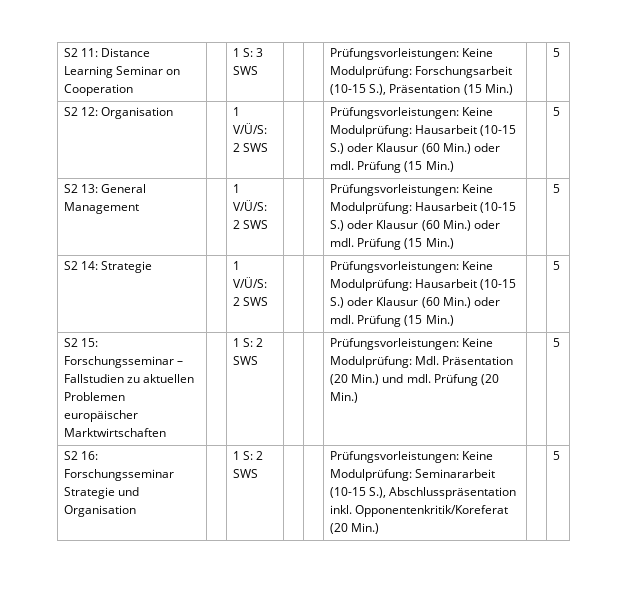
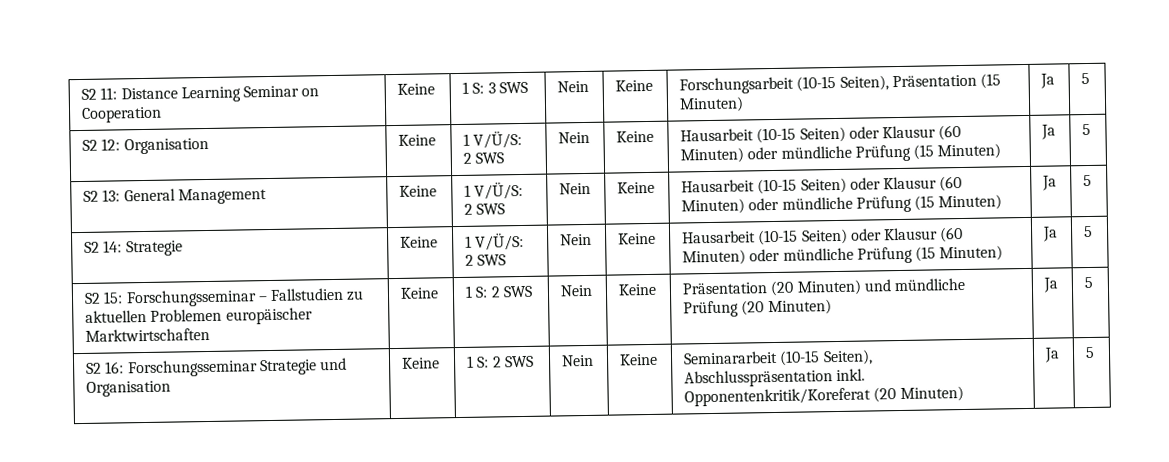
(134, 90) none -> [397,83,436,95] Keine
[330,48,494,60] [330,66,413,78] | | Prüfungsvorleistungen: Keine Modulprüfung: -> [557,80,590,93] [615,79,654,92] Nein | Keine |
[369,84,387,95] S.), -> [839,75,889,91] Seiten),
[484,84,513,95] Min.) | -> [679,96,745,113] [1040,73,1056,89] Minuten) | Ja
[233,107,241,116] [233,123,268,134] [233,143,269,152] [330,107,494,119] [330,125,517,137] [330,143,500,154] [330,161,454,173] | 1 V/Ü/S: 2 SWS | | | Prüfungsvorleistungen: Keine Modulprüfung: Hausarbeit (10-15 S.) oder Klausur (60 Min.) oder mdl. Prüfung (15 Min.) | -> [398,134,437,146] [463,130,523,149] [463,152,505,164] [558,131,591,144] [616,130,655,143] [680,125,962,144] [680,143,1002,164] [1041,124,1057,140] Keine | 1 V/Ü/S: 2 SWS | Nein | Keine | Hausarbeit (10-15 Seiten) oder Klausur (60 Minuten) oder mündliche Prüfung (15 Minuten) | Ja
[233,184,241,193] [233,200,268,211] [233,220,269,229] [330,184,494,196] [330,202,517,214] [330,220,500,231] [330,238,454,250] | 1 V/Ü/S: 2 SWS | | | Prüfungsvorleistungen: Keine Modulprüfung: Hausarbeit (10-15 S.) oder Klausur (60 Min.) oder mdl. Prüfung (15 Min.) | -> [399,185,438,197] [464,181,524,200] [464,203,506,215] [559,182,592,195] [617,181,656,194] [681,175,963,195] [681,194,1003,215] [1042,175,1058,191] Keine | 1 V/Ü/S: 2 SWS | Nein | Keine | Hausarbeit (10-15 Seiten) oder Klausur (60 Minuten) oder mündliche Prüfung (15 Minuten) | Ja
[233,261,241,270] [233,277,268,288] [233,297,269,306] [330,261,494,273] [330,279,517,291] [330,297,500,308] [330,315,454,327] | 1 V/Ü/S: 2 SWS | | | Prüfungsvorleistungen: Keine Modulprüfung: Hausarbeit (10-15 S.) oder Klausur (60 Min.) oder mdl. Prüfung (15 Min.) | -> [400,236,439,248] [465,232,525,251] [465,254,507,266] [560,233,593,246] [618,232,657,245] [682,226,964,246] [682,245,1004,266] [1042,226,1059,242] Keine | 1 V/Ü/S: 2 SWS | Nein | Keine | Hausarbeit (10-15 Seiten) oder Klausur (60 Minuten) oder mündliche Prüfung (15 Minuten) | Ja
[233,338,264,347] [233,356,259,365] [330,338,494,350] [330,356,514,368] [330,374,499,386] [330,392,359,403] | 1 S: 2 SWS | | | Prüfungsvorleistungen: Keine Modulprüfung: Mdl. Präsentation (20 Min.) und mdl. Prüfung (20 Min.) | -> [400,287,440,299] [465,285,533,298] [560,284,594,297] [618,283,658,296] [682,277,965,297] [683,299,832,318] [1043,277,1060,293] Keine | 1 S: 2 SWS | Nein | Keine | Präsentation (20 Minuten) und mündliche Prüfung (20 Minuten) | Ja
[233,451,264,460] [233,469,259,478] [330,451,494,463] [330,469,413,481] | 1 S: 2 SWS | | | Prüfungsvorleistungen: Keine Modulprüfung: -> [401,357,441,369] [466,355,534,368] [561,354,595,367] [619,353,659,366] Keine | 1 S: 2 SWS | Nein | Keine |
[369,487,387,498] S.), -> [822,349,873,366] Seiten),
[351,523,380,534] Min.) | -> [899,386,964,403] [1044,347,1061,363] Minuten) | Ja

